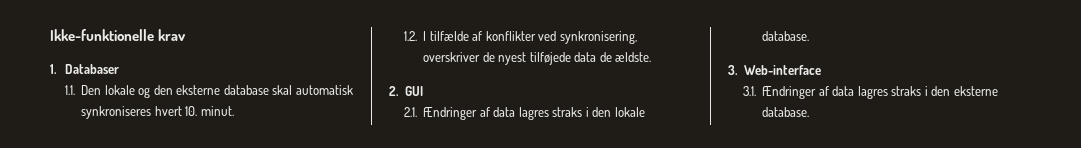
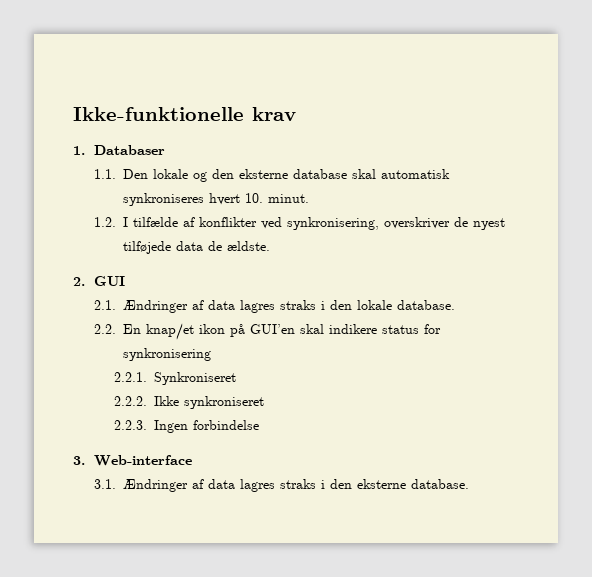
(810, 36) none -> [93,323,441,340] [122,348,211,361] [114,372,237,385] [114,396,265,409] [114,420,260,433] // 2.2. En knap/et ikon på GUI’en skal indikere status for synkronisering // 2.2.1. Synkroniseret // 2.2.2. Ikke synkroniseret // 2.2.3. Ingen forbindelse

